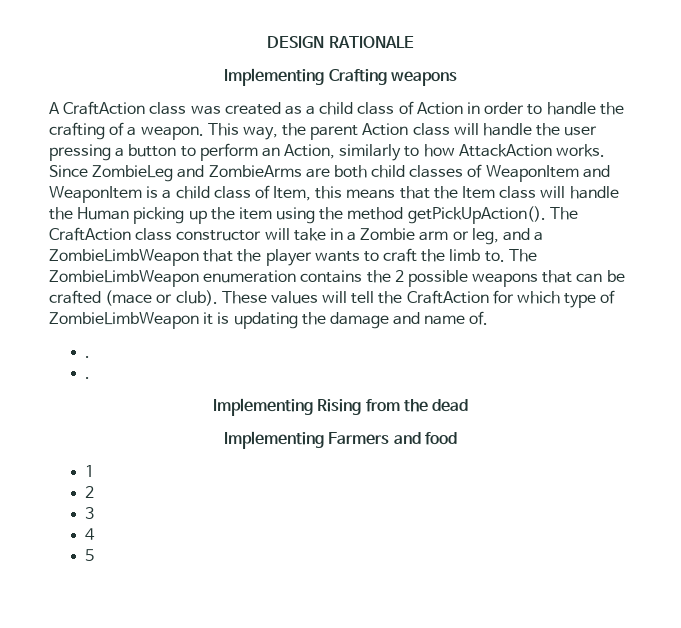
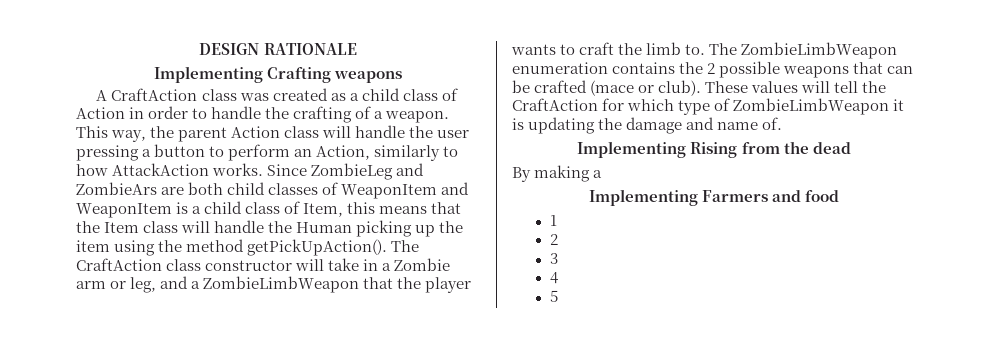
[208,165,302,177] ZombieArms -> [76,182,157,195] ZombieArs
[85,356,91,358] [85,377,91,379] // . // . -> (783, 123) none
(468, 405) none -> [512,165,603,182] // By making a

